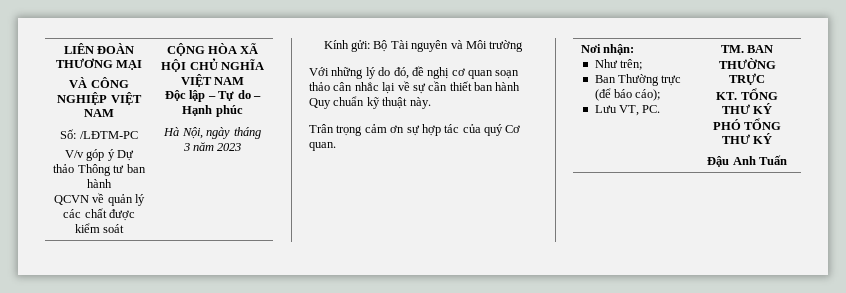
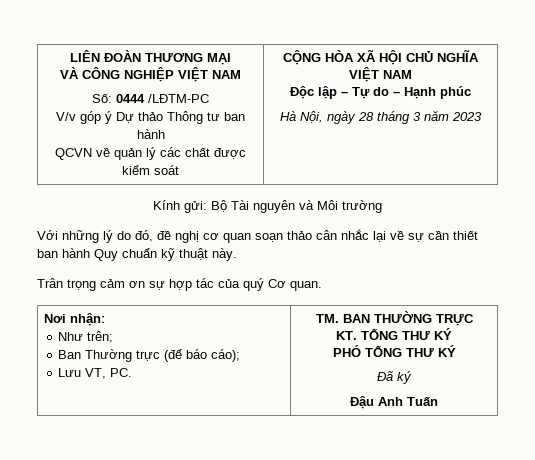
(77, 134) none -> [116,94,145,103] 0444
(231, 133) none -> [358,112,374,121] 28
(773, 138) none -> [377,371,412,384] // Đã ký

